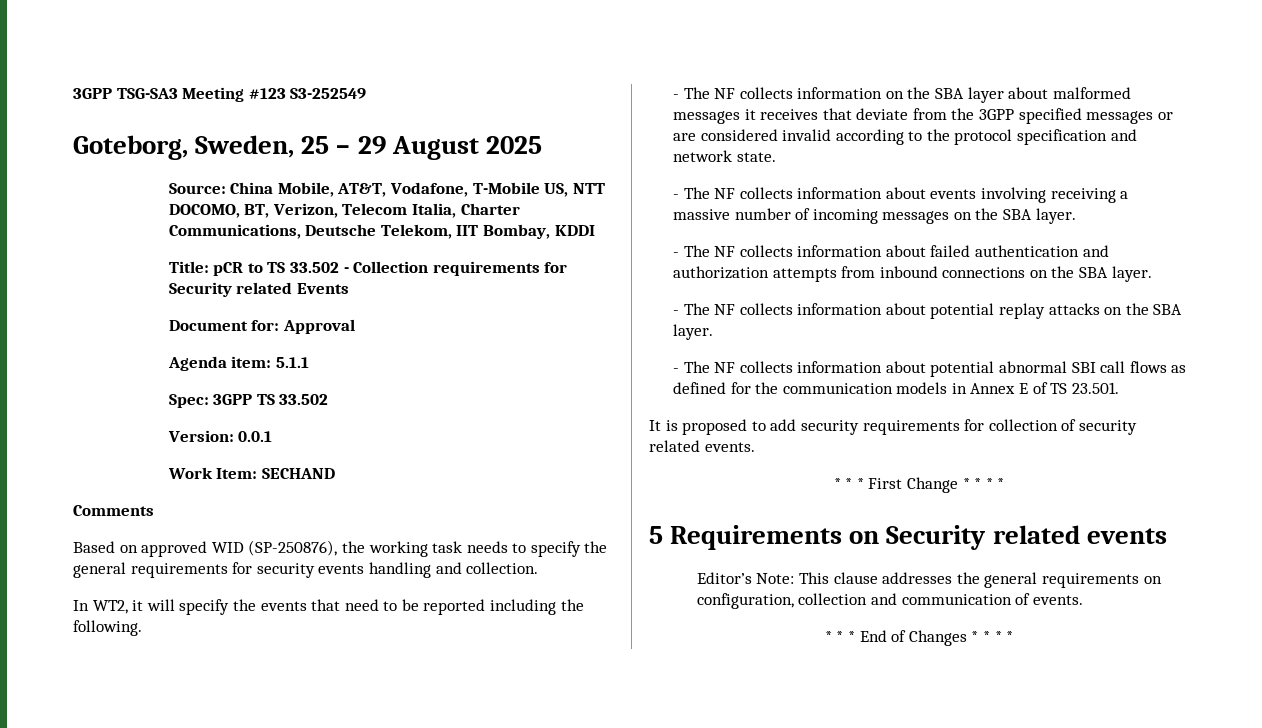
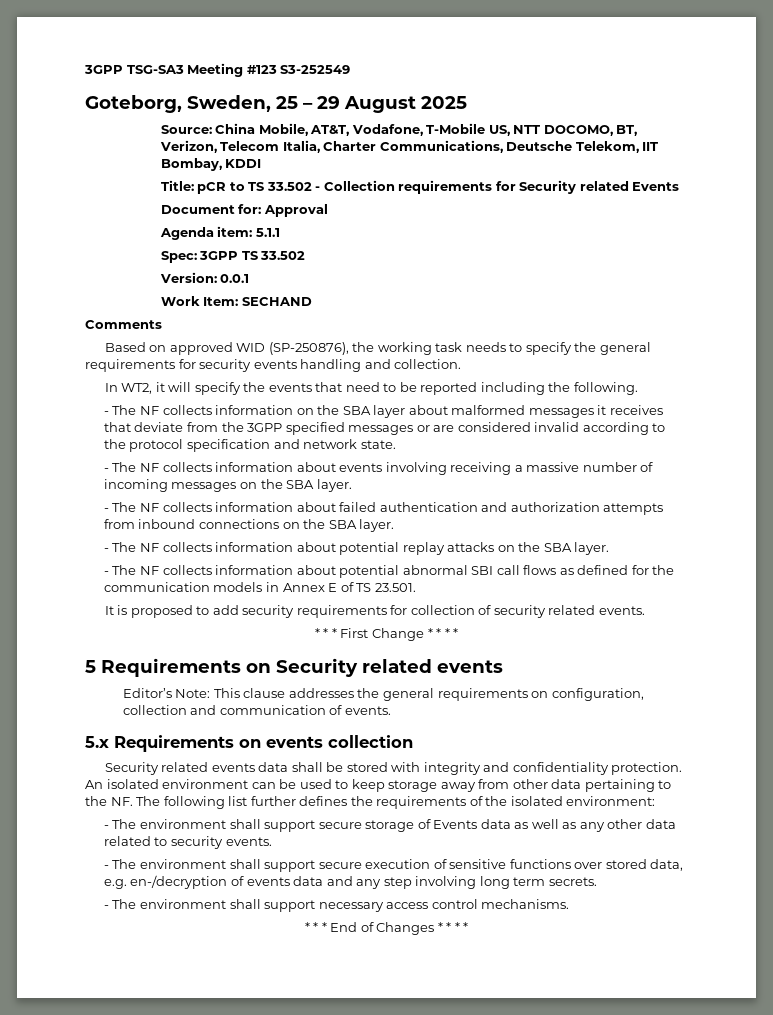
(1083, 600) none -> [85,735,413,752] [104,762,683,775] [85,779,672,792] [85,796,656,809] [103,819,676,832] [103,836,272,849] [103,859,684,872] [103,875,597,889] [103,899,570,912] // 5.x Requirements on events collection // Security related events data shall be stored with integrity and confidentiality protection. An isolated environment can be used to keep storage away from other data pertaining to the NF. The following list further defines the requirements of the isolated environment: // - The environment shall support secure storage of Events data as well as any other data related to security events. // - The environment shall support secure execution of sensitive functions over stored data, e.g. en-/decryption of events data and any step involving long term secrets. // - The environment shall support necessary access control mechanisms.

